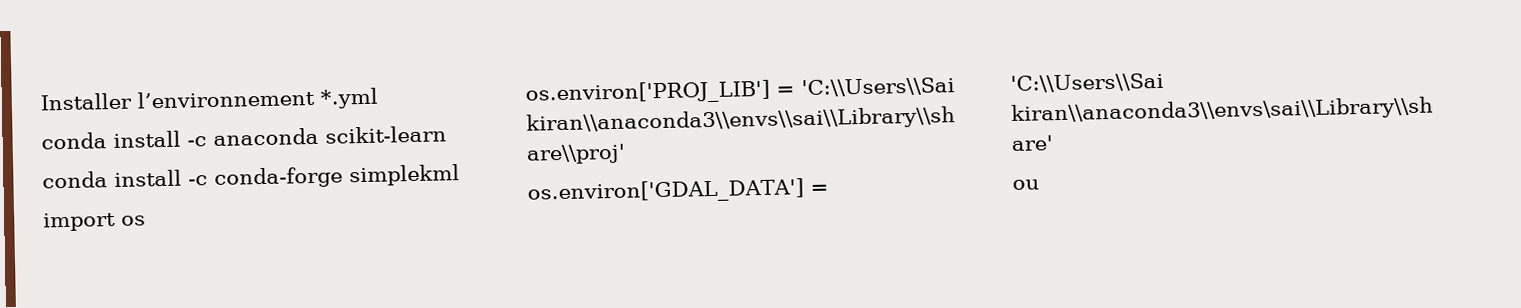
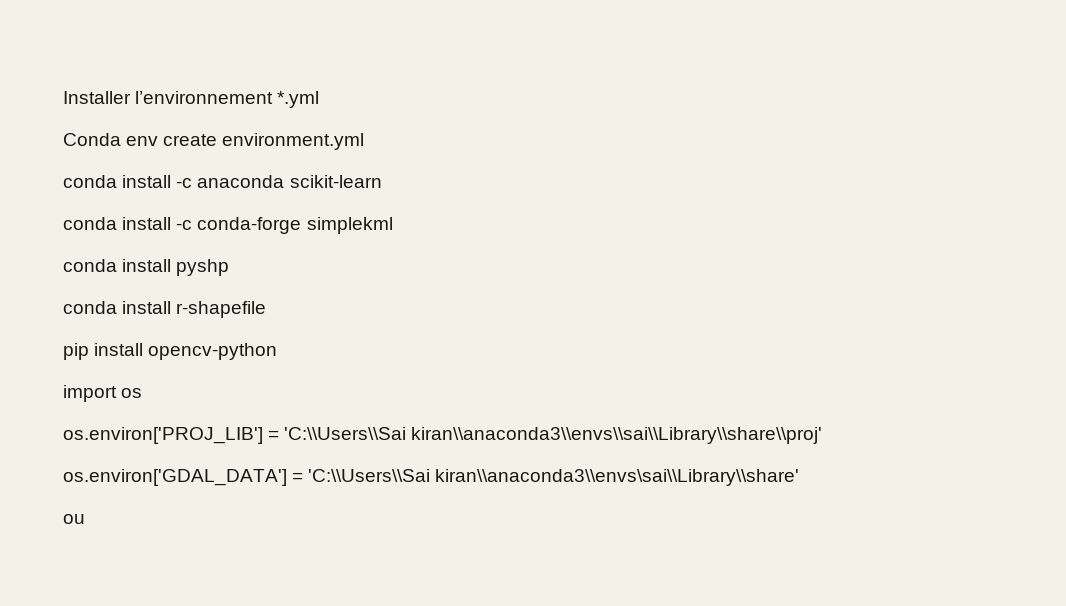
(378, 98) none -> [63,133,365,150] // Conda env create environment.yml
(460, 175) none -> [63,259,230,276] [63,301,267,318] [63,343,278,360] // conda install pyshp // conda install r-shapefile // pip install opencv-python

